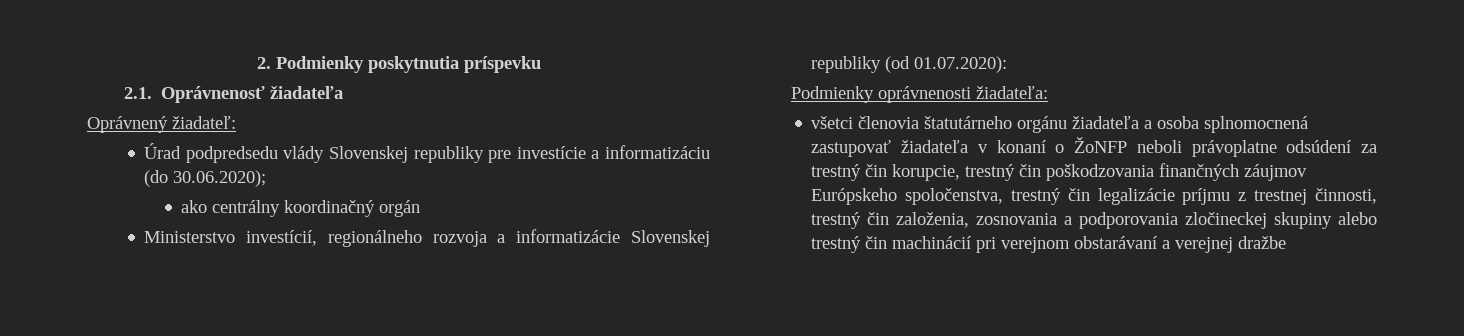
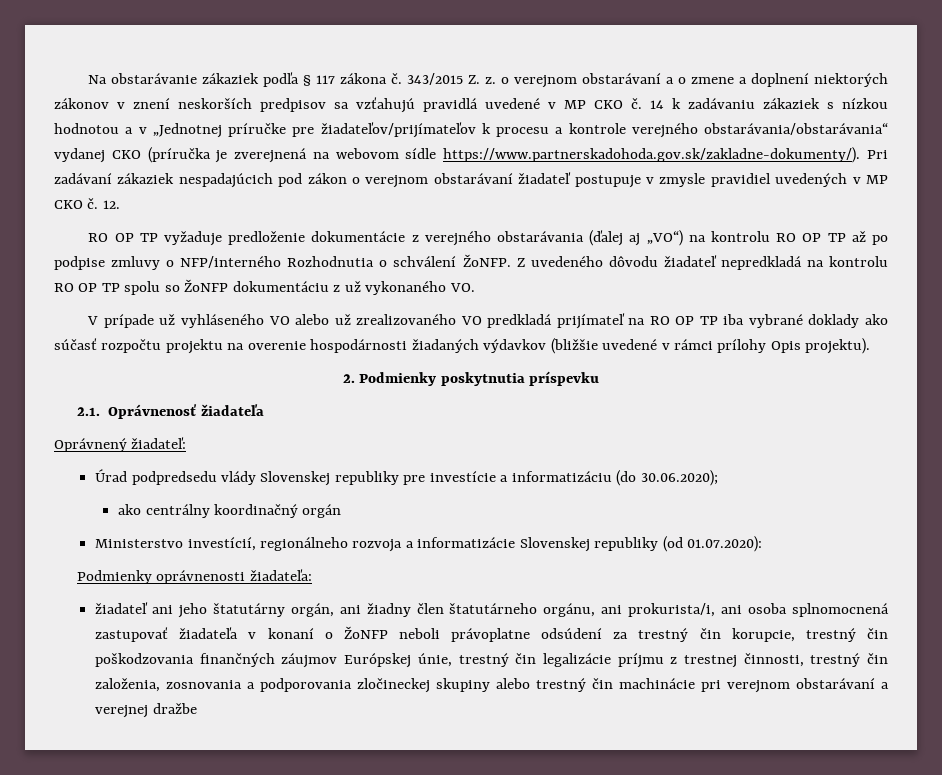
(256, 63) none -> [88,72,889,88] [54,97,888,113] [54,122,888,138] [54,147,888,163] [54,172,888,188] [54,198,120,209] [88,230,889,246] [54,254,888,270] [54,279,475,295] [87,313,888,329] [54,338,871,354] Na obstarávanie zákaziek podľa § 117 zákona č. 343/2015 Z. z. o verejnom obstarávaní a o zmene a doplnení niektorých zákonov v znení neskorších predpisov sa vzťahujú pravidlá uvedené v MP CKO č. 14 k zadávaniu zákaziek s nízkou hodnotou a v „Jednotnej príručke pre žiadateľov/prijímateľov k procesu a kontrole verejného obstarávania/obstarávania“ vydanej CKO (príručka je zverejnená na webovom sídle https://www.partnerskadohoda.gov.sk/zakladne-dokumenty/). Pri zadávaní zákaziek nespadajúcich pod zákon o verejnom obstarávaní žiadateľ postupuje v zmysle pravidiel uvedených v MP CKO č. 12. // RO OP TP vyžaduje predloženie dokumentácie z verejného obstarávania (ďalej aj „VO“) na kontrolu RO OP TP až po podpise zmluvy o NFP/interného Rozhodnutia o schválení ŽoNFP. Z uvedeného dôvodu žiadateľ nepredkladá na kontrolu RO OP TP spolu so ŽoNFP dokumentáciu z už vykonaného VO. // V prípade už vyhláseného VO alebo už zrealizovaného VO predkladá prijímateľ na RO OP TP iba vybrané doklady ako súčasť rozpočtu projektu na overenie hospodárnosti žiadaných výdavkov (bližšie uvedené v rámci prílohy Opis projektu). //
[811,116,1153,133] všetci členovia štatutárneho orgánu žiadateľa a -> [95,602,743,618] žiadateľ ani jeho štatutárny orgán, ani žiadny člen štatutárneho orgánu, ani prokurista/i, ani
[811,188,1004,205] Európskeho spoločenstva, -> [344,653,452,668] Európskej únie,
[892,236,972,249] machinácií -> [619,678,696,689] machinácie

